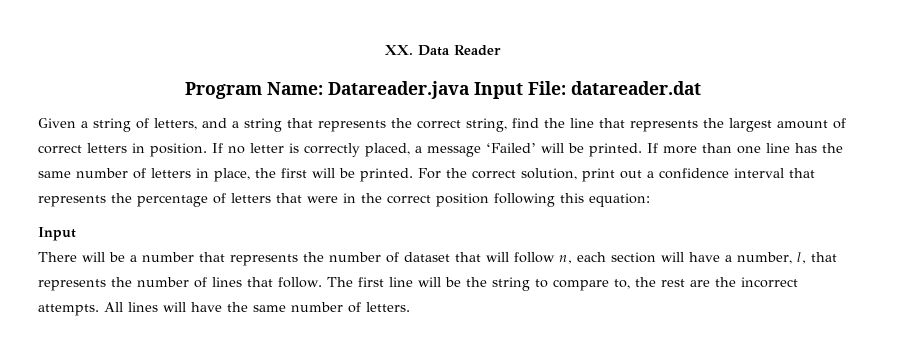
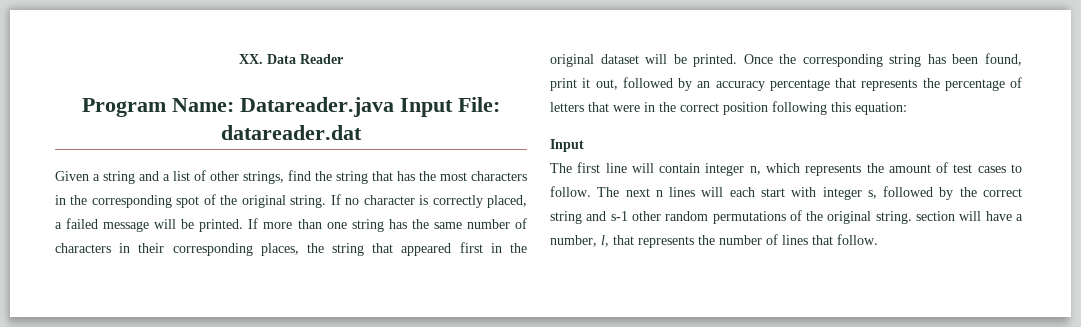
[136,118,846,132] [38,143,207,157] of letters, and a string that represents the correct string, find the line that represents the largest amount of correct letters in position. -> [139,170,527,184] [55,194,327,208] and a list of other strings, find the string that has the most characters in the corresponding spot of the original string.
[250,143,284,153] letter -> [363,195,415,205] character
[427,143,536,157] message ‘Failed’ -> [66,218,150,232] failed message
[766,143,790,153] line -> [351,219,384,232] string
[151,168,784,182] letters in place, the first will be printed. For the correct solution, print out a confidence interval -> [55,242,527,256] [550,53,1022,67] [550,77,830,91] characters in their corresponding places, the string that appeared first in the original dataset will be printed. Once the corresponding string has been found, print it out, followed by an accuracy percentage
[38,252,606,266] There will be a number that represents the number of dataset that will follow n, each -> [550,162,1022,176] [550,186,1022,200] [550,210,912,224] The first line will contain integer n, which represents the amount of test cases to follow. The next n lines will each start with integer s, followed by the correct string and s-1 other random permutations of the original string.
[326,277,798,291] [38,302,410,316] The first line will be the string to compare to, the rest are the incorrect attempts. All lines will have the same number of letters. -> (878, 239) none

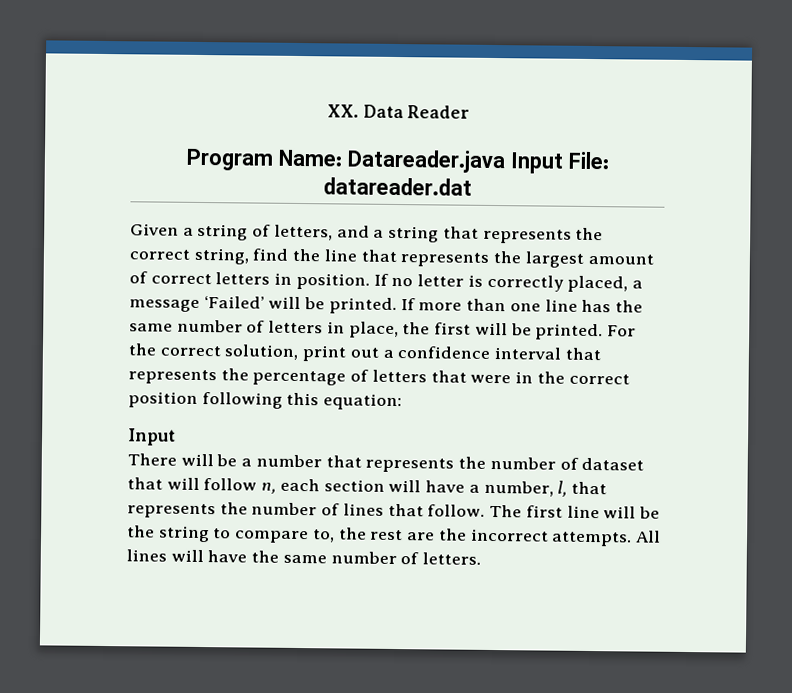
[139,170,527,184] [55,194,327,208] and a list of other strings, find the string that has the most characters in the corresponding spot of the original string. -> [252,224,604,244] [129,247,654,268] [129,271,370,290] of letters, and a string that represents the correct string, find the line that represents the largest amount of correct letters in position.
[363,195,415,205] character -> [417,274,465,287] letter
[66,218,150,232] failed message -> [129,296,265,312] message ‘Failed’
[351,219,384,232] string -> [544,299,578,312] line
[55,242,527,256] [550,53,1022,67] [550,77,830,91] characters in their corresponding places, the string that appeared first in the original dataset will be printed. Once the corresponding string has been found, print it out, followed by an accuracy percentage -> [268,320,636,341] [128,343,562,362] letters in place, the first will be printed. For the correct solution, print out a confidence interval
[550,162,1022,176] [550,186,1022,200] [550,210,912,224] The first line will contain integer n, which represents the amount of test cases to follow. The next n lines will each start with integer s, followed by the correct string and s-1 other random permutations of the original string. -> [127,453,645,473] [127,477,320,494] There will be a number that represents the number of dataset that will follow n, each
(878, 239) none -> [489,504,660,519] [127,525,661,547] [126,549,482,565] The first line will be the string to compare to, the rest are the incorrect attempts. All lines will have the same number of letters.

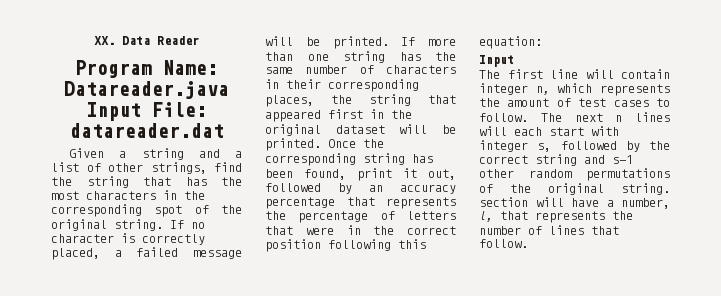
[252,224,604,244] [129,247,654,268] [129,271,370,290] of letters, and a string that represents the correct string, find the line that represents the largest amount of correct letters in position. -> [198,149,242,158] [51,162,242,174] [51,176,242,188] [51,190,205,200] [51,204,242,217] [51,219,163,231] and a list of other strings, find the string that has the most characters in the corresponding spot of the original string.
[417,274,465,287] letter -> [51,234,114,243] character
[129,296,265,312] message ‘Failed’ -> [136,247,242,259] failed message
[544,299,578,312] line -> [343,51,385,63] string
[268,320,636,341] [128,343,562,362] letters in place, the first will be printed. For the correct solution, print out a confidence interval -> [386,65,456,74] [265,79,419,92] [265,94,456,107] [265,109,412,122] [265,124,456,136] [265,138,384,151] [265,153,433,166] [265,168,456,181] [265,183,456,194] [265,197,335,209] characters in their corresponding places, the string that appeared first in the original dataset will be printed. Once the corresponding string has been found, print it out, followed by an accuracy percentage
[127,453,645,473] [127,477,320,494] There will be a number that represents the number of dataset that will follow n, each -> [479,69,670,79] [479,83,670,96] [479,98,670,107] [479,112,670,122] [479,126,619,136] [479,140,670,152] [479,154,633,166] [479,168,670,181] [479,183,670,195] The first line will contain integer n, which represents the amount of test cases to follow. The next n lines will each start with integer s, followed by the correct string and s-1 other random permutations of the original string.
[489,504,660,519] [127,525,661,547] [126,549,482,565] The first line will be the string to compare to, the rest are the incorrect attempts. All lines will have the same number of letters. -> (528, 243) none

